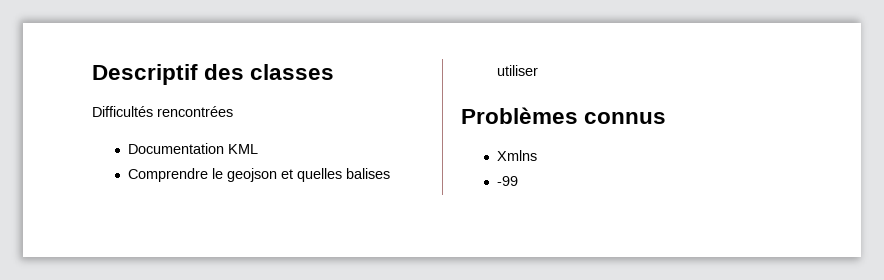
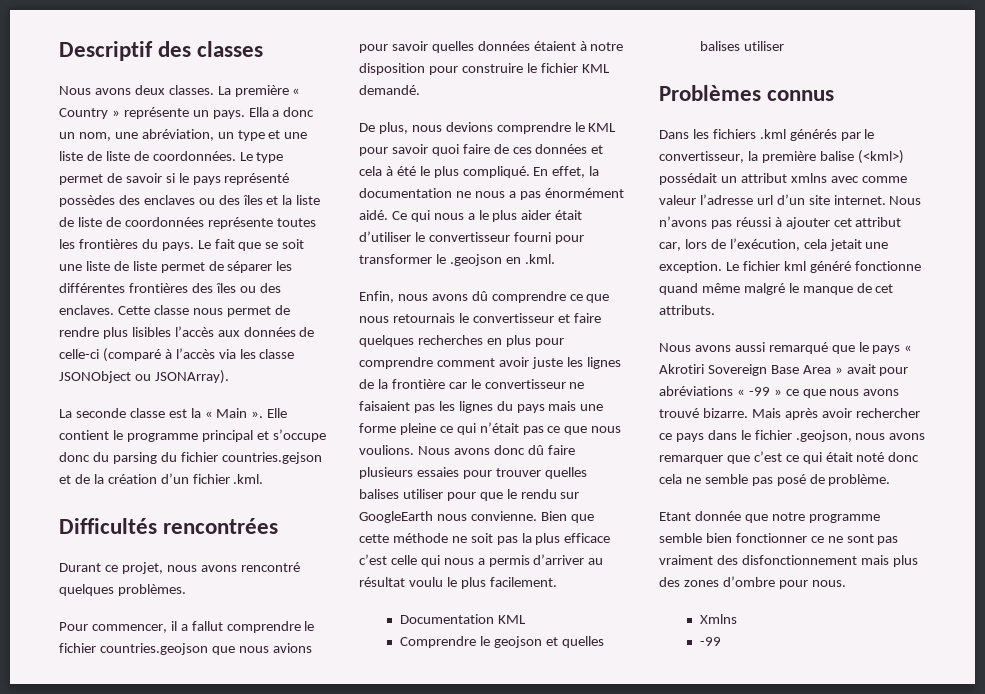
[92,106,233,117] Difficultés rencontrées -> [59,85,301,97] [59,107,315,119] [59,129,308,141] [59,151,284,163] [59,173,290,185] [59,195,321,207] [59,217,316,229] [59,239,305,251] [59,261,293,273] [59,283,281,293] [59,305,290,317] [59,326,315,339] [59,348,295,362] [59,370,229,384] [59,408,288,418] [59,429,326,442] [59,452,322,464] [59,473,264,484] [59,518,279,534] [59,562,300,574] [59,584,186,596] [59,621,315,633] [59,643,312,655] [359,41,624,53] [359,63,610,75] [359,85,420,95] [359,122,617,134] [359,144,604,156] [359,166,600,178] [359,188,624,200] [359,210,583,222] [359,231,584,244] [359,254,555,266] [359,291,610,303] [359,313,601,323] [359,335,564,347] [359,357,621,369] [359,379,585,389] [359,401,604,413] [359,422,622,435] [359,445,575,455] [359,467,587,479] [359,489,580,501] [359,511,594,523] [359,533,611,545] [359,554,604,567] [359,577,557,589] Nous avons deux classes. La première « Country » représente un pays. Ella a donc un nom, une abréviation, un type et une liste de liste de coordonnées. Le type permet de savoir si le pays représenté possèdes des enclaves ou des îles et la liste de liste de coordonnées représente toutes les frontières du pays. Le fait que se soit une liste de liste permet de séparer les différentes frontières des îles ou des enclaves. Cette classe nous permet de rendre plus lisibles l’accès aux données de celle-ci (comparé à l’accès via les classe JSONObject ou JSONArray). // La seconde classe est la « Main ». Elle contient le programme principal et s’occupe donc du parsing du fichier countries.gejson et de la création d’un fichier .kml. // Difficultés rencontrées // Durant ce projet, nous avons rencontré quelques problèmes. // Pour commencer, il a fallut comprendre le fichier countries.geojson que nous avions pour savoir quelles données étaient à notre disposition pour construire le fichier KML demandé. // De plus, nous devions comprendre le KML pour savoir quoi faire de ces données et cela à été le plus compliqué. En effet, la documentation ne nous a pas énormément aidé. Ce qui nous a le plus aider était d’utiliser le convertisseur fourni pour transformer le .geojson en .kml. // Enfin, nous avons dû comprendre ce que nous retournais le convertisseur et faire quelques recherches en plus pour comprendre comment avoir juste les lignes de la frontière car le convertisseur ne faisaient pas les lignes du pays mais une forme pleine ce qui n’était pas ce que nous voulions. Nous avons donc dû faire plusieurs essaies pour trouver quelles balises utiliser pour que le rendu sur GoogleEarth nous convienne. Bien que cette méthode ne soit pas la plus efficace c’est celle qui nous a permis d’arriver au résultat voulu le plus facilement.
(667, 118) none -> [659,129,875,141] [659,150,904,164] [659,173,907,185] [659,194,922,205] [659,216,902,229] [659,238,889,251] [659,261,921,273] [659,283,894,295] [659,305,715,315] [659,342,913,354] [659,364,909,376] [659,386,900,398] [659,408,920,420] [659,430,926,442] [659,451,920,464] [659,474,891,486] [659,511,880,523] [659,533,899,545] [659,555,918,567] [659,576,846,589] // Dans les fichiers .kml générés par le convertisseur, la première balise (<kml>) possédait un attribut xmlns avec comme valeur l’adresse url d’un site internet. Nous n’avons pas réussi à ajouter cet attribut car, lors de l’exécution, cela jetait une exception. Le fichier kml généré fonctionne quand même malgré le manque de cet attributs. // Nous avons aussi remarqué que le pays « Akrotiri Sovereign Base Area » avait pour abréviations « -99 » ce que nous avons trouvé bizarre. Mais après avoir rechercher ce pays dans le fichier .geojson, nous avons remarquer que c’est ce qui était noté donc cela ne semble pas posé de problème. // Etant donnée que notre programme semble bien fonctionner ce ne sont pas vraiment des disfonctionnement mais plus des zones d’ombre pour nous.

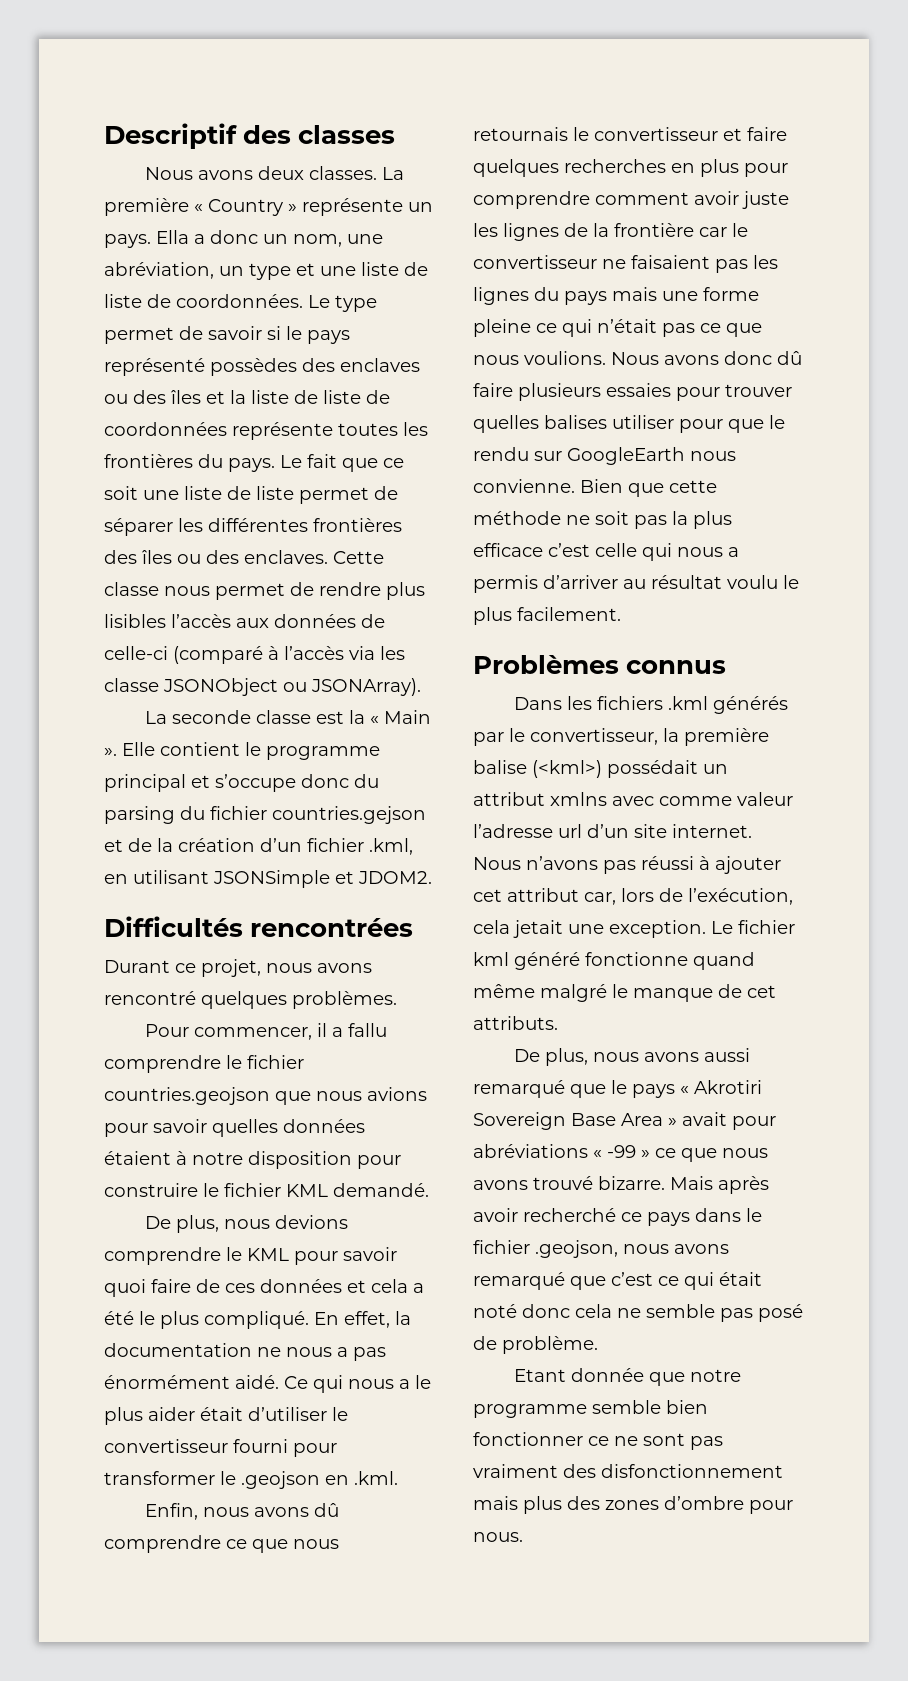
[265,242,279,249] se -> [383,458,404,468] ce
[233,474,264,484] .kml. -> [369,838,413,855] [104,870,432,888] .kml, en utilisant JSONSimple et JDOM2.
[191,621,223,631] fallut -> [348,1023,388,1037] fallu
[385,166,393,176] à -> [413,1283,424,1293] a
[399,614,526,624] [399,636,604,648] [699,41,784,51] // Documentation KML // Comprendre le geojson et quelles balises utiliser -> (621, 614) none
[659,343,691,352] Nous -> [514,1048,640,1066] De plus, nous
[855,408,920,418] rechercher -> [523,1208,616,1222] recherché
[659,455,723,464] remarquer -> [473,1272,565,1290] remarqué
[699,614,737,624] [699,637,721,646] // Xmlns // -99 -> (523, 1537) none

